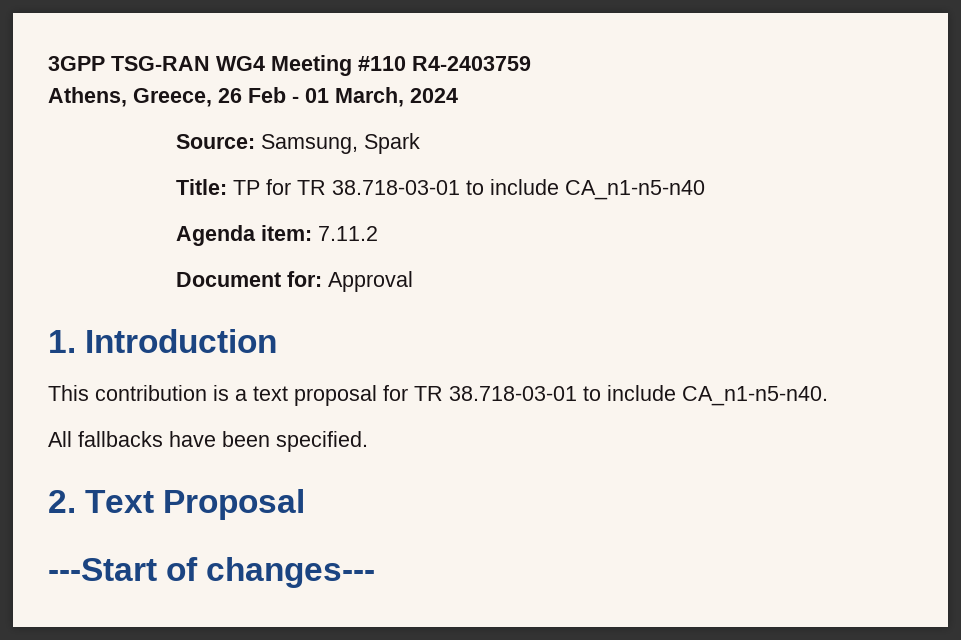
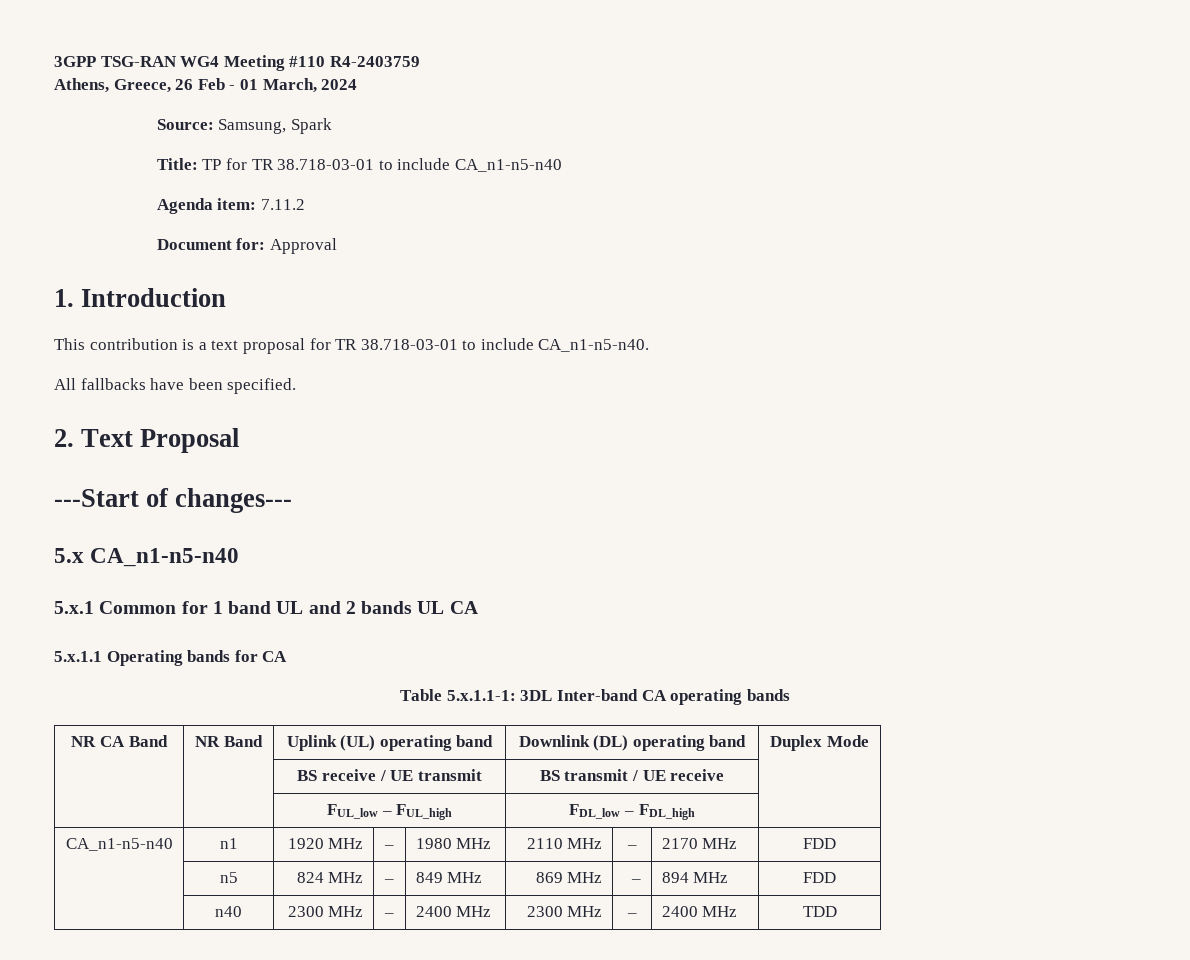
(376, 572) none -> [54,548,240,567] [54,601,478,614] [54,650,288,666] [400,689,790,705] [71,735,168,747] [195,735,263,747] [286,735,494,751] [518,735,747,751] [770,735,869,751] [297,769,482,781] [539,769,725,781] [326,804,453,820] [569,804,695,820] [65,838,173,851] [219,838,238,849] [287,838,364,849] [384,845,394,849] [415,838,492,849] [526,838,603,849] [626,845,637,849] [661,838,738,849] [803,838,836,849] [219,872,238,883] [296,872,364,883] [384,879,394,883] [415,872,483,883] [535,872,603,883] [631,879,642,883] [661,872,729,883] [803,872,836,883] [215,906,242,917] [287,906,364,917] [384,913,394,917] [415,906,492,917] [526,906,603,917] [626,913,637,917] [661,906,738,917] [802,906,837,917] // 5.x CA_n1-n5-n40 // 5.x.1 Common for 1 band UL and 2 bands UL CA // 5.x.1.1 Operating bands for CA // Table 5.x.1.1-1: 3DL Inter-band CA operating bands // NR CA Band | NR Band | Uplink (UL) operating band | Downlink (DL) operating band | Duplex Mode // | | BS receive / UE transmit | BS transmit / UE receive | // | | FUL_low – FUL_high | FDL_low – FDL_high | // CA_n1-n5-n40 | n1 | 1920 MHz | – | 1980 MHz | 2110 MHz | – | 2170 MHz | FDD // | n5 | 824 MHz | – | 849 MHz | 869 MHz | – | 894 MHz | FDD // | n40 | 2300 MHz | – | 2400 MHz | 2300 MHz | – | 2400 MHz | TDD

